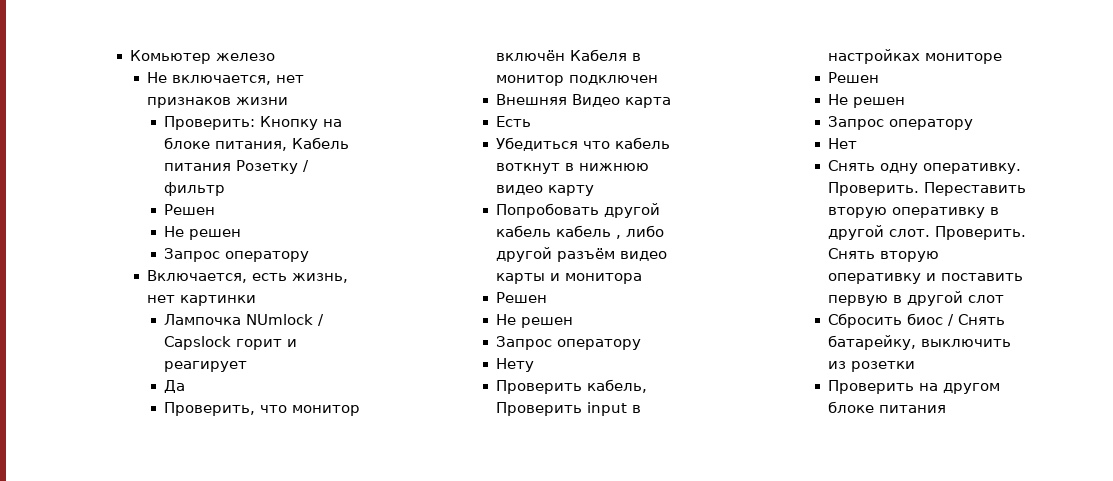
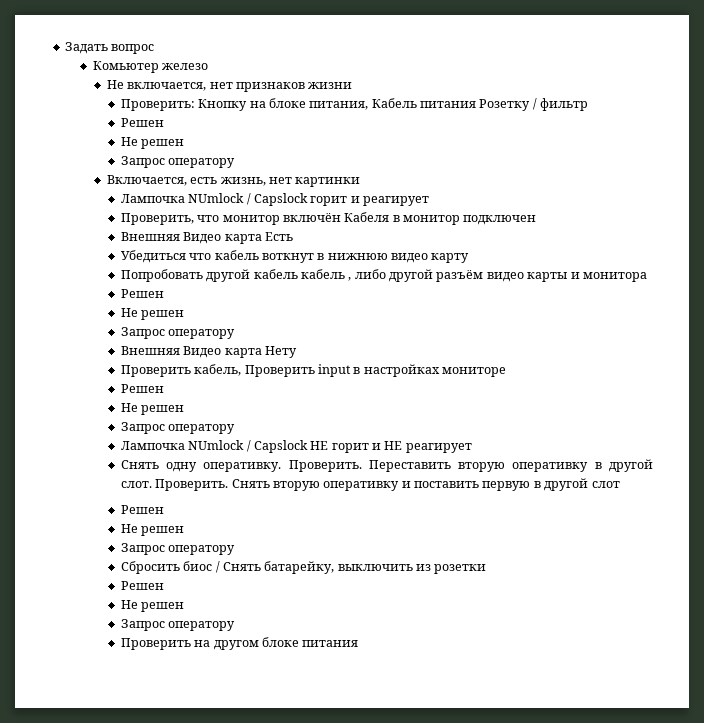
(130, 57) none -> [64,42,155,54] Задать вопрос //
[164,380,186,393] // Да -> (429, 201) none
(672, 102) // -> (262, 239) none
(642, 344) none -> [120,346,262,358] Внешняя Видео карта
[828,138,858,149] Нет -> [120,440,472,453] Лампочка NUmlock / Capslock НЕ горит и НЕ реагирует
(1005, 299) none -> [120,505,164,514] [120,524,185,536] [120,543,236,555] // Решен // Не решен // Запрос оператору
(916, 366) none -> [120,581,164,590] [120,600,185,612] [120,619,236,631] // Решен // Не решен // Запрос оператору

